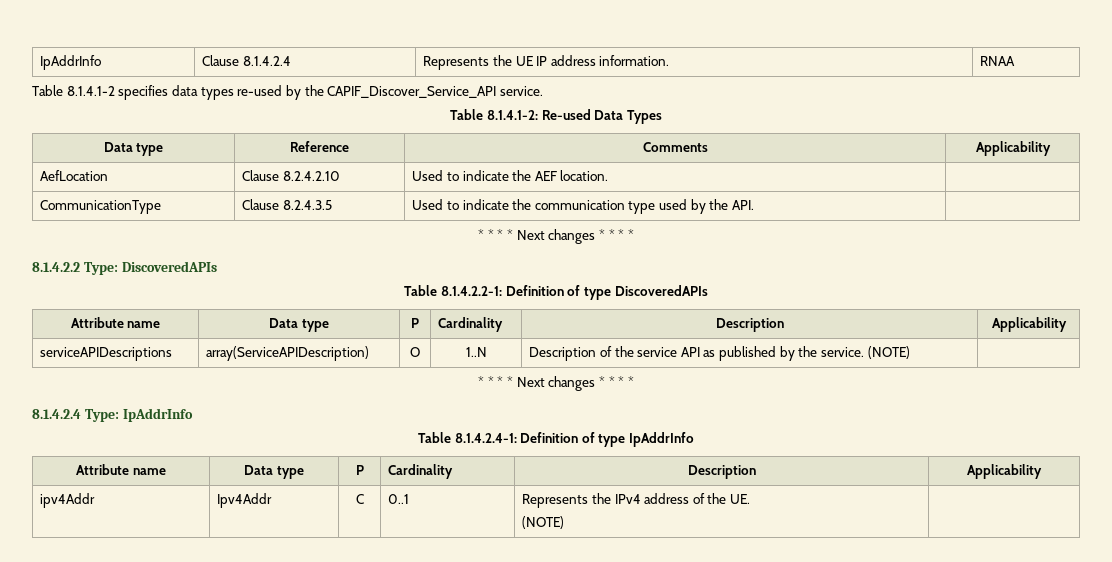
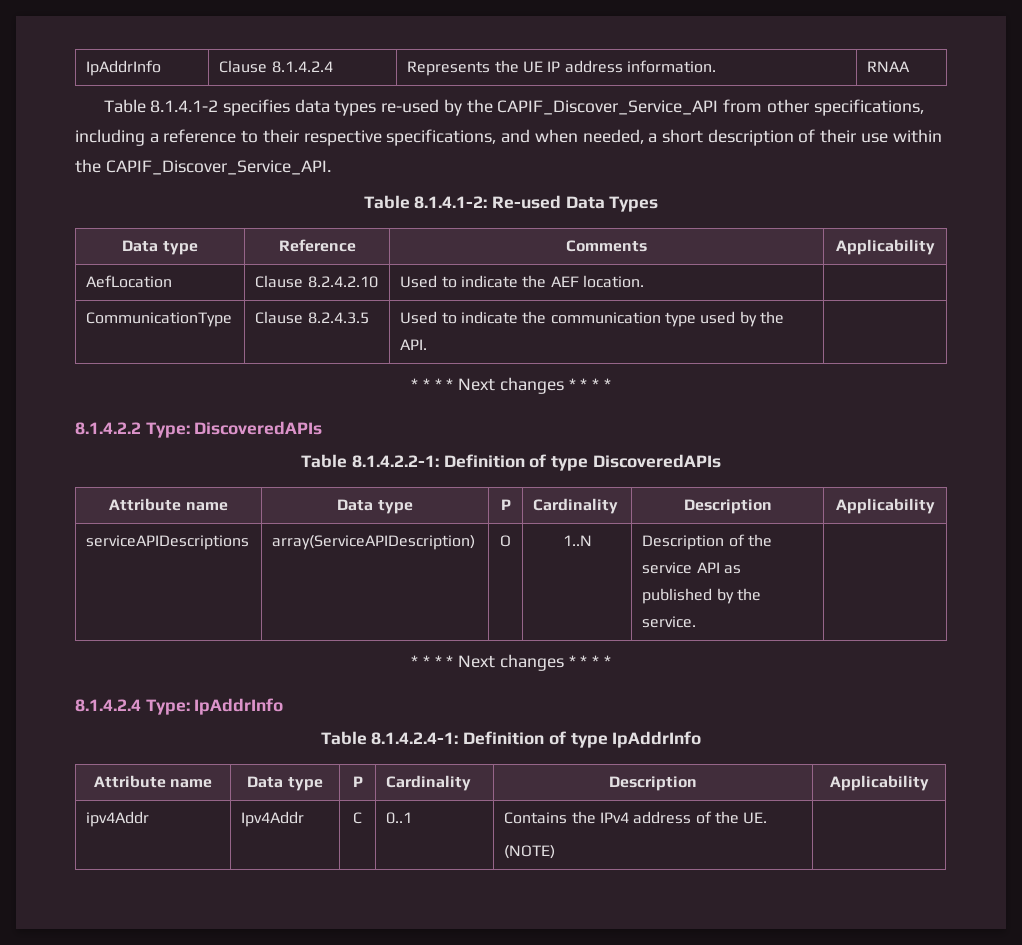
[499,86,543,96] service. -> [723,99,924,116] [75,129,942,146] [75,159,331,175] from other specifications, including a reference to their respective specifications, and when needed, a short description of their use within the CAPIF_Discover_Service_API.
[867,346,910,359] (NOTE) -> (697, 622) none
[522,494,589,508] Represents -> [504,812,568,824] Contains

